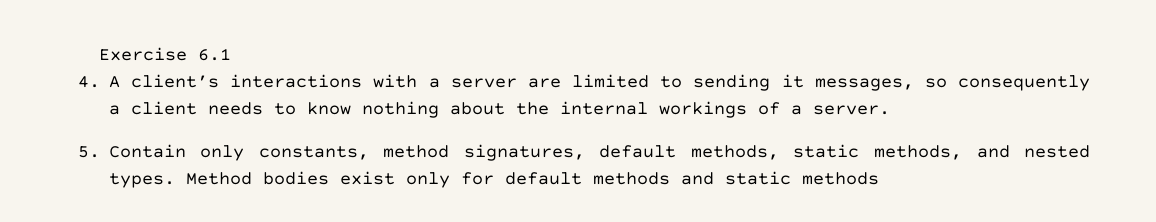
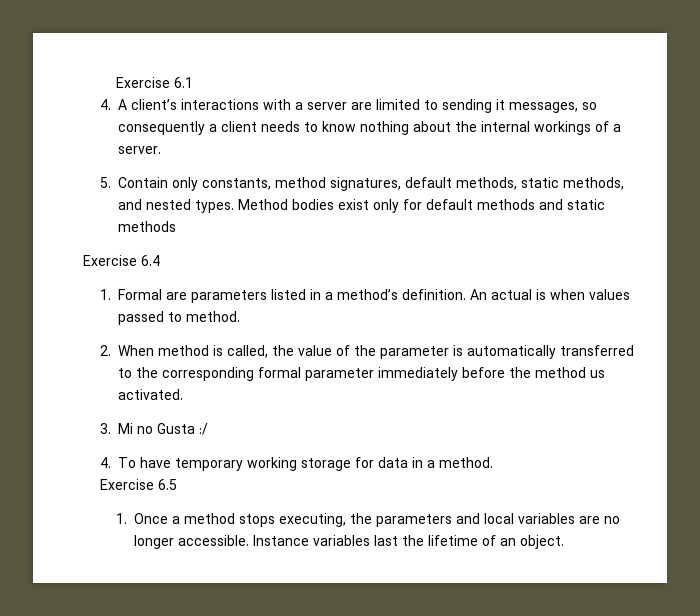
(879, 178) none -> [83,255,160,266] [99,289,630,303] [117,311,240,325] [99,345,634,359] [117,367,605,381] [117,389,183,400] [99,423,208,435] [99,457,493,471] [99,479,177,490] [116,513,621,527] [134,535,565,549] // Exercise 6.4 // 1. Formal are parameters listed in a method’s definition. An actual is when values passed to method. // 2. When method is called, the value of the parameter is automatically transferred to the corresponding formal parameter immediately before the method us activated. // 3. Mi no Gusta :/ // 4. To have temporary working storage for data in a method. // Exercise 6.5 // 1. Once a method stops executing, the parameters and local variables are no longer accessible. Instance variables last the lifetime of an object.

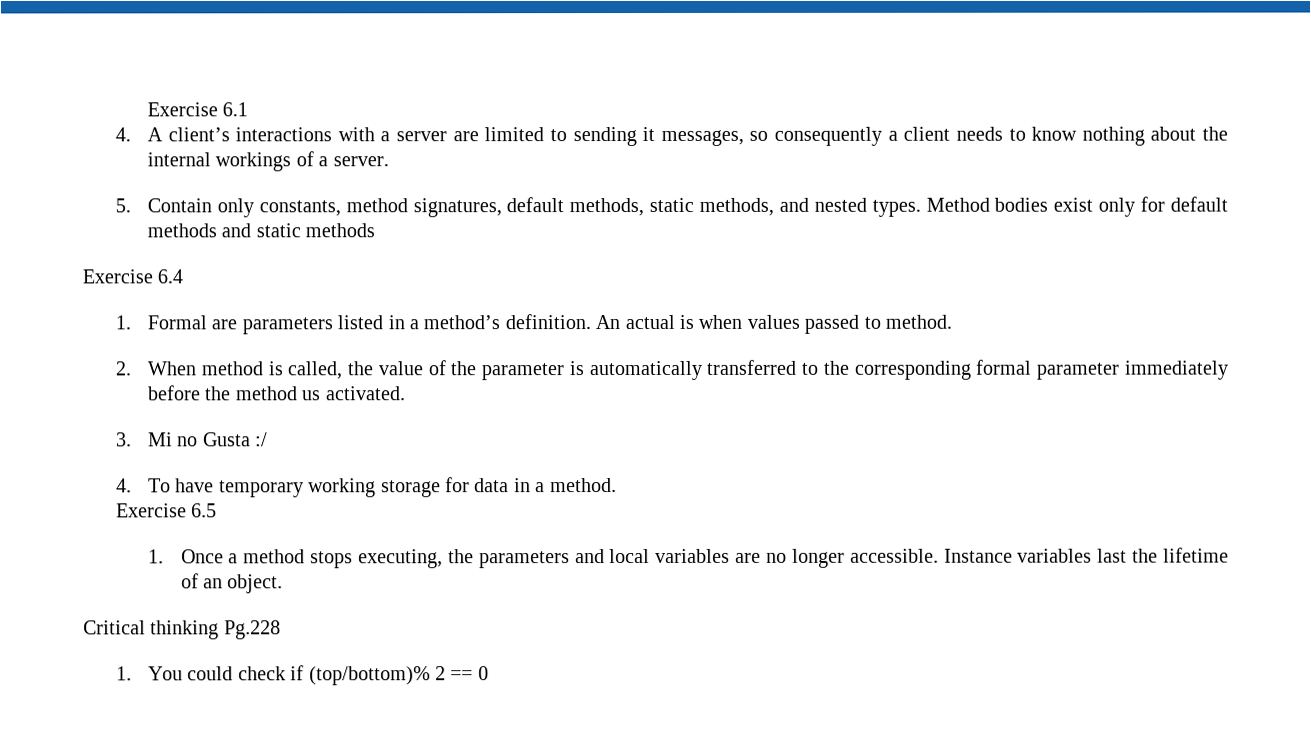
(565, 542) none -> [83,620,281,640] [115,665,489,686] // Critical thinking Pg.228 // 1. You could check if (top/bottom)% 2 == 0

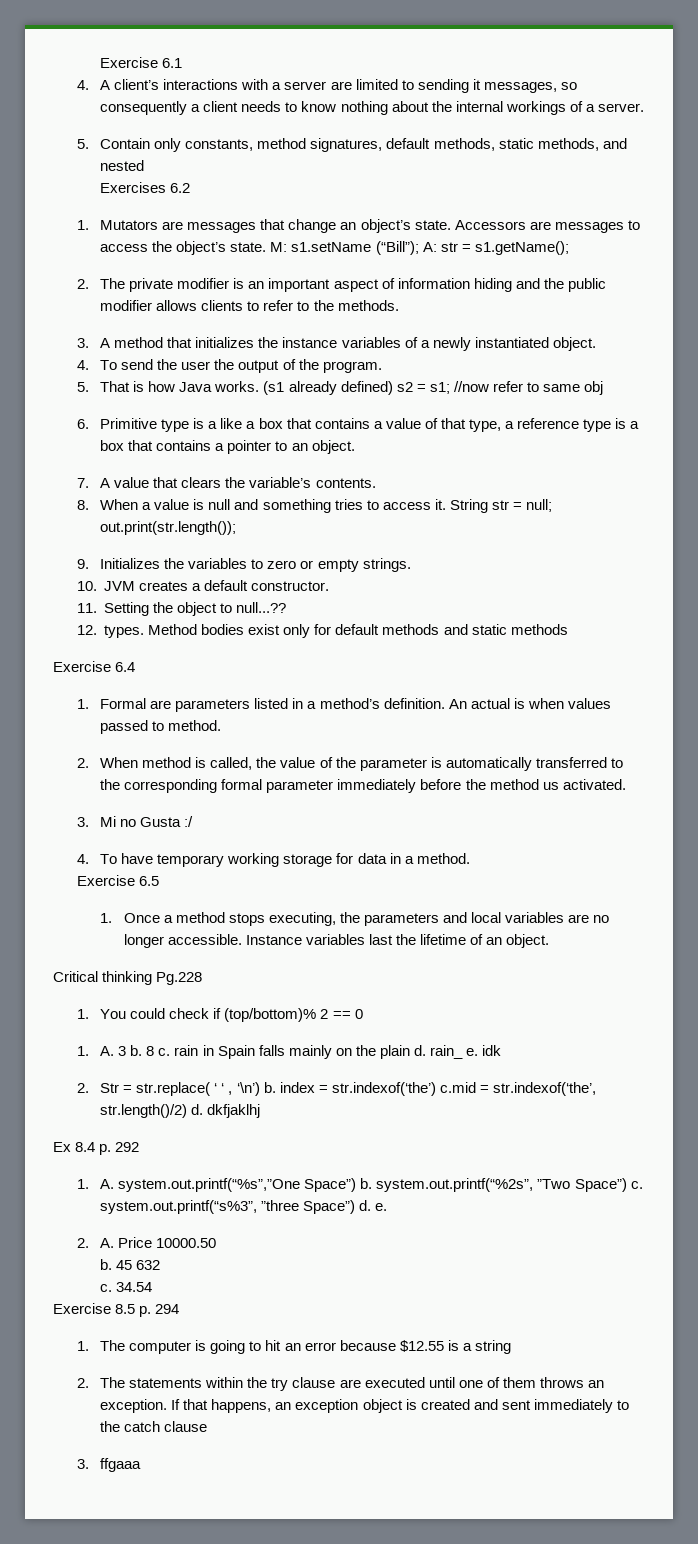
(867, 204) none -> [100,182,191,193] [76,219,640,233] [100,241,569,255] [76,278,606,292] [100,300,399,311] [76,337,596,351] [76,359,382,373] [76,381,603,395] [76,418,640,432] [100,440,355,454] [76,477,376,488] [76,499,552,513] [100,521,237,535] [76,558,411,572] [76,580,330,591] [76,602,287,616] [76,625,97,635] // Exercises 6.2 // 1. Mutators are messages that change an object’s state. Accessors are messages to access the object’s state. M: s1.setName (“Bill”); A: str = s1.getName(); // 2. The private modifier is an important aspect of information hiding and the public modifier allows clients to refer to the methods. // 3. A method that initializes the instance variables of a newly instantiated object. // 4. To send the user the output of the program. // 5. That is how Java works. (s1 already defined) s2 = s1; //now refer to same obj // 6. Primitive type is a like a box that contains a value of that type, a reference type is a box that contains a pointer to an object. // 7. A value that clears the variable’s contents. // 8. When a value is null and something tries to access it. String str = null; out.print(str.length()); // 9. Initializes the variables to zero or empty strings. // 10. JVM creates a default constructor. // 11. Setting the object to null...?? // 12.
(489, 673) none -> [76,1045,501,1059] [76,1082,596,1096] [100,1104,261,1118] [53,1142,140,1155] [76,1178,643,1192] [100,1200,388,1214] [76,1237,217,1248] [100,1259,161,1270] [100,1282,153,1292] [53,1303,180,1317] [76,1340,511,1354] [76,1377,604,1391] [100,1399,629,1413] [100,1421,208,1432] [76,1458,142,1472] // 1. A. 3 b. 8 c. rain in Spain falls mainly on the plain d. rain_ e. idk // 2. Str = str.replace( ‘ ‘ , ‘\n’) b. index = str.indexof(‘the’) c.mid = str.indexof(‘the’, str.length()/2) d. dkfjaklhj // Ex 8.4 p. 292 // 1. A. system.out.printf(“%s”,”One Space”) b. system.out.printf(“%2s”, ”Two Space”) c. system.out.printf(“s%3”, ”three Space”) d. e. // 2. A. Price 10000.50 // b. 45 632 // c. 34.54 // Exercise 8.5 p. 294 // 1. The computer is going to hit an error because $12.55 is a string // 2. The statements within the try clause are executed until one of them throws an exception. If that happens, an exception object is created and sent immediately to the catch clause // 3. ffgaaa

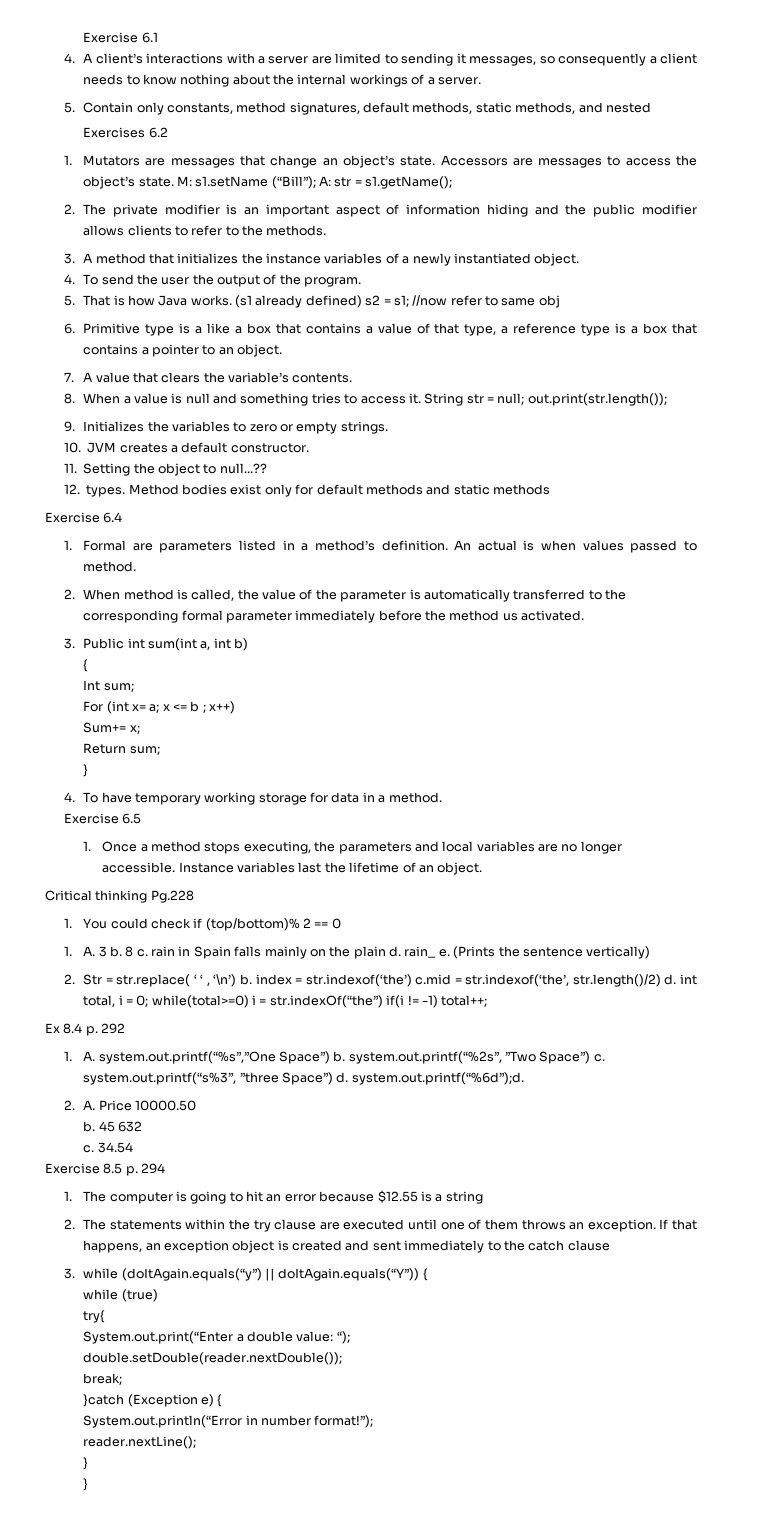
[100,816,194,827] Mi no Gusta :/ -> [83,638,249,651] [83,659,89,672] [83,680,134,692] [83,701,236,714] [83,722,140,734] [83,743,160,755] [83,764,89,777] Public int sum(int a, int b) // { // Int sum; // For (int x= a; x <= b ; x++) // Sum+= x; // Return sum; // }
[481,1045,501,1056] idk -> [453,946,651,959] (Prints the sentence vertically)
[207,1104,261,1118] dkfjaklhj -> [680,974,698,985] [83,995,488,1008] int total, i = 0; while(total>=0) i = str.indexOf(“the”) if(i != -1) total++;
[375,1203,388,1211] e. -> [351,1072,524,1085] system.out.printf(“%6d”);d.
[100,1458,142,1472] ffgaaa -> [83,1268,428,1281] [83,1289,158,1302] [83,1310,106,1323] [83,1331,350,1344] [83,1352,343,1365] [83,1373,123,1385] [83,1394,223,1407] [83,1415,374,1428] [83,1436,197,1449] [83,1457,89,1470] [83,1478,89,1491] while (doItAgain.equals(“y”) || doItAgain.equals(“Y”)) { // while (true) // try{ // System.out.print(“Enter a double value: “); // double.setDouble(reader.nextDouble()); // break; // }catch (Exception e) { // System.out.println(“Error in number format!”); // reader.nextLine(); // } // }

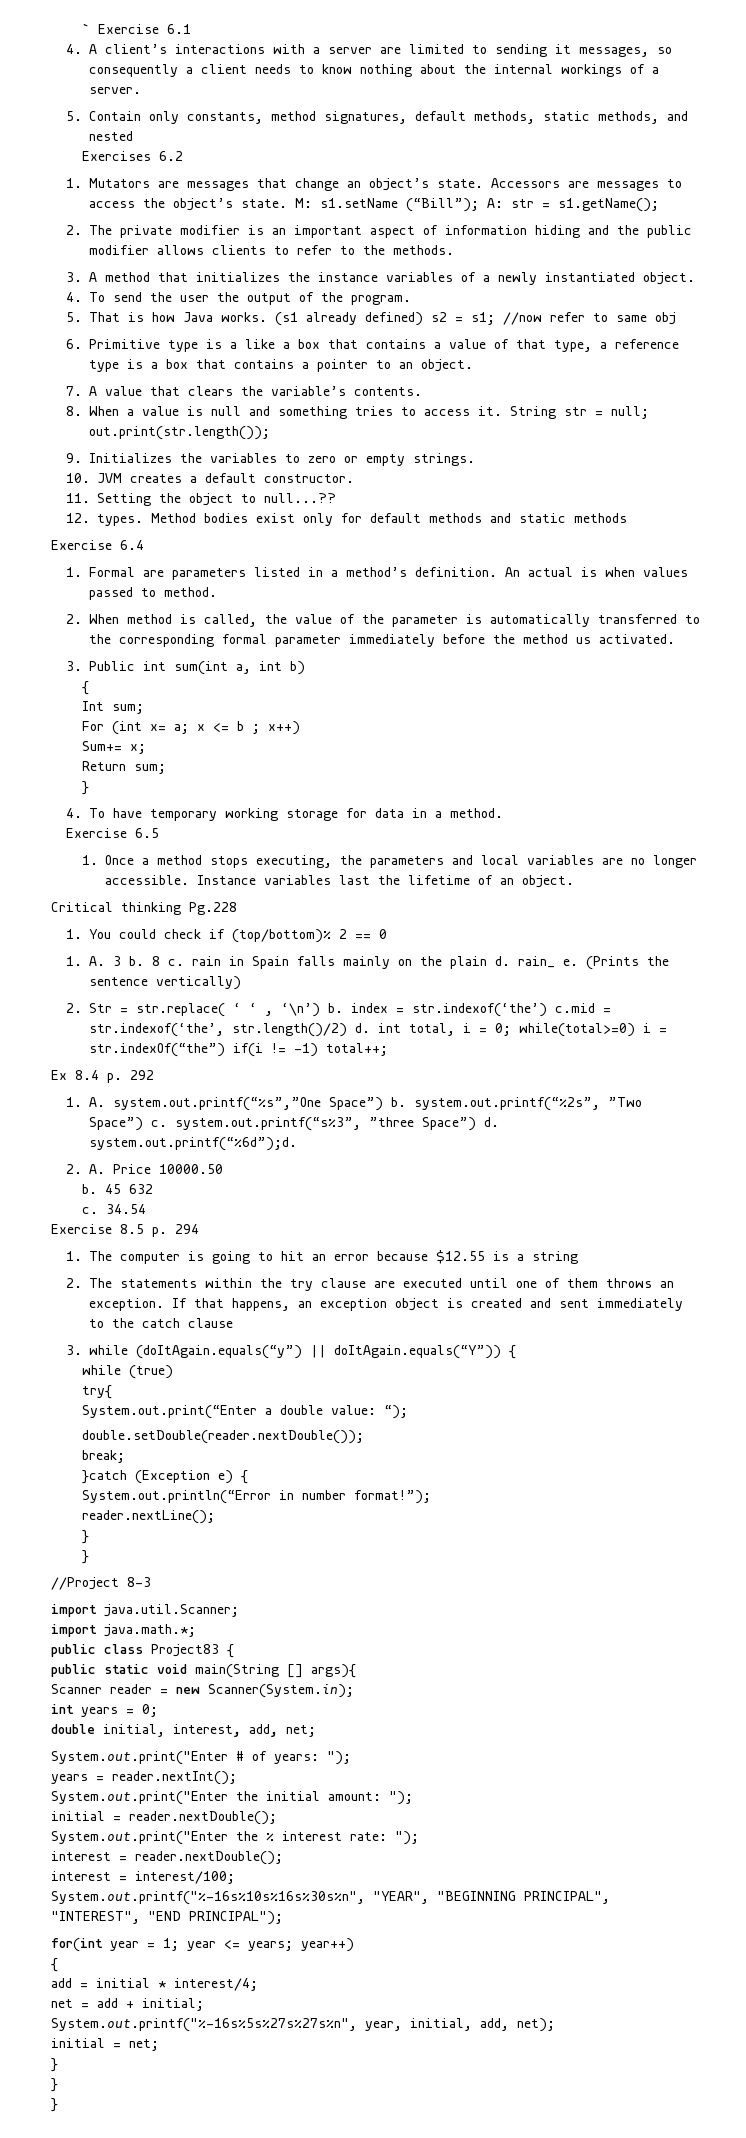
(83, 37) none -> [81,23,90,34] `
(89, 1484) none -> [51,1577,151,1590] [51,1604,239,1617] [51,1624,196,1637] [51,1644,234,1658] [51,1664,356,1678] [51,1684,354,1698] [51,1704,158,1717] [51,1724,316,1737] [51,1751,351,1765] [51,1771,237,1785] [51,1791,413,1805] [51,1811,277,1825] [51,1831,419,1845] [51,1851,283,1865] [51,1871,235,1884] [51,1891,610,1905] [51,1911,283,1925] [51,1938,354,1952] [51,1958,58,1972] [51,1978,258,1991] [51,1998,204,2011] [51,2018,555,2032] [51,2038,159,2051] [51,2058,58,2072] [51,2078,58,2092] [51,2098,58,2112] // //Project 8-3 // import java.util.Scanner; // import java.math.*; // public class Project83 { // public static void main(String [] args){ // Scanner reader = new Scanner(System.in); // int years = 0; // double initial, interest, add, net; // System.out.print("Enter # of years: "); // years = reader.nextInt(); // System.out.print("Enter the initial amount: "); // initial = reader.nextDouble(); // System.out.print("Enter the % interest rate: "); // interest = reader.nextDouble(); // interest = interest/100; // System.out.printf("%-16s%10s%16s%30s%n", "YEAR", "BEGINNING PRINCIPAL", "INTEREST", "END PRINCIPAL"); // for(int year = 1; year <= years; year++) // { // add = initial * interest/4; // net = add + initial; // System.out.printf("%-16s%5s%27s%27s%n", year, initial, add, net); // initial = net; // } // } // }

